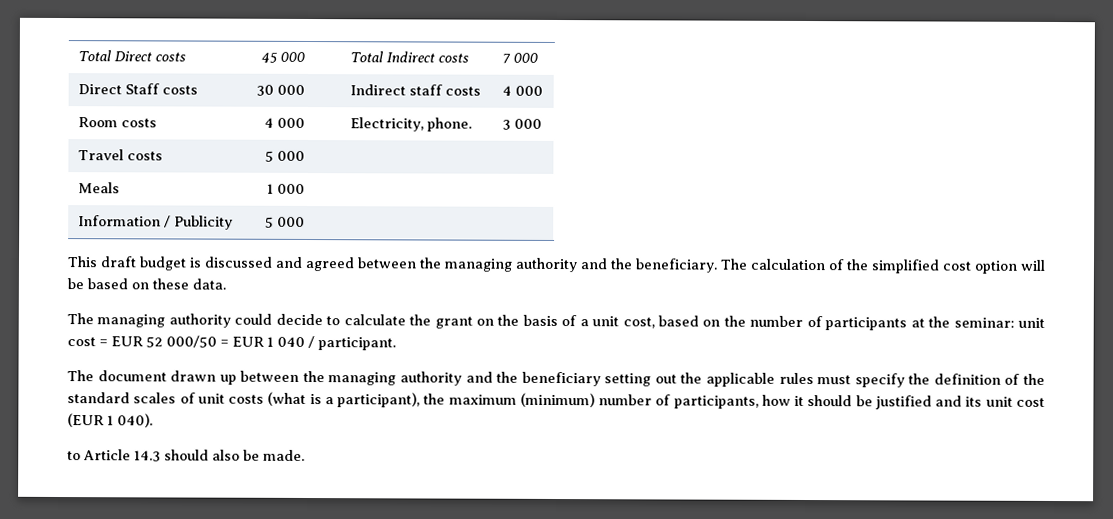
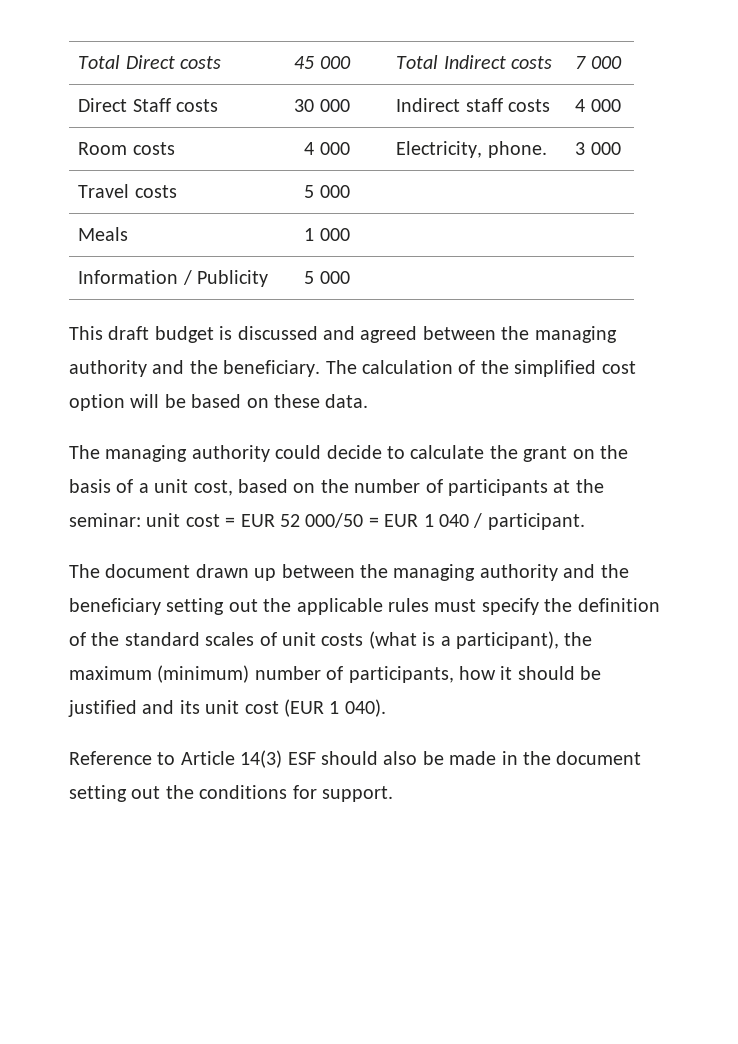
(153, 420) none -> [69,751,152,765] Reference
[134,450,161,462] 14.3 -> [240,750,316,768] 14(3) ESF
[263,449,305,461] made. -> [449,751,642,765] [69,785,393,802] made in the document setting out the conditions for support.

